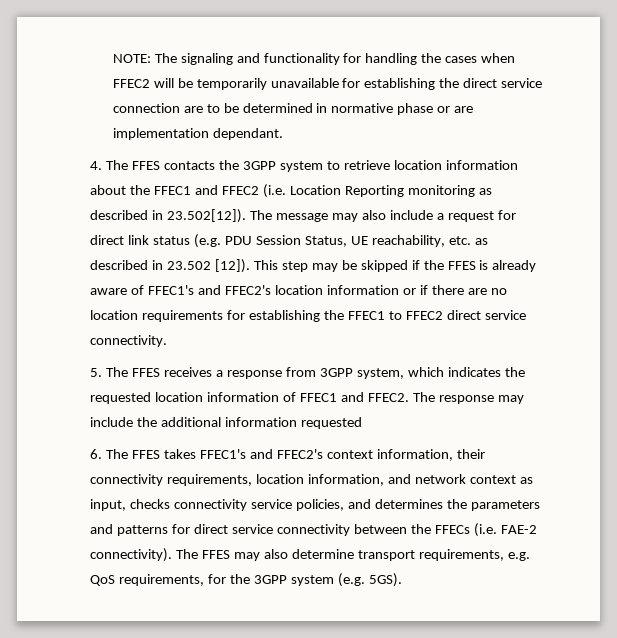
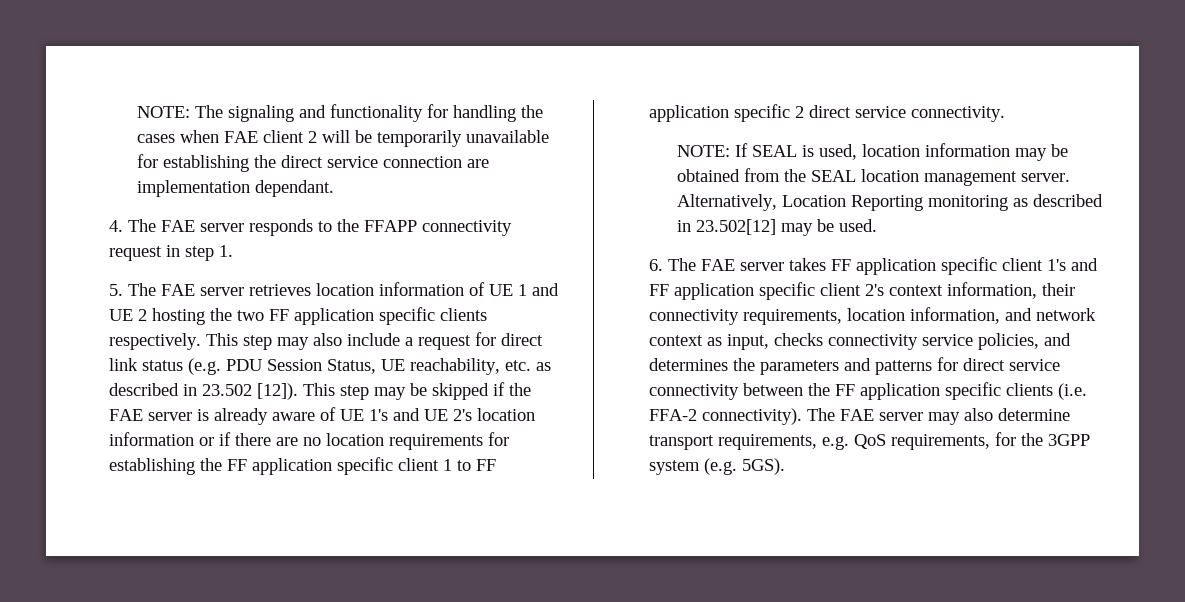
[112,79,150,88] FFEC2 -> [224,130,318,143] FAE client 2
[206,103,474,115] [112,128,283,140] [90,160,518,172] [90,184,492,198] [90,209,329,223] to be determined in normative phase or are implementation dependant. // 4. The FFES contacts the 3GPP system to retrieve location information about the FFEC1 and FFEC2 (i.e. Location Reporting monitoring as described in 23.502[12]). The message -> [137,180,335,197] [108,219,512,236] [108,245,233,261] [108,282,559,296] [108,307,487,325] [108,333,272,350] implementation dependant. // 4. The FAE server responds to the FFAPP connectivity request in step 1. // 5. The FAE server retrieves location information of UE 1 and UE 2 hosting the two FF application specific clients respectively. This step
[447,261,476,270] FFES -> [108,409,192,421] FAE server
[148,285,272,295] FFEC1's and FFEC2's -> [339,408,472,421] UE 1's and UE 2's
[348,310,526,320] [90,335,168,347] [90,367,525,379] [90,392,524,404] [90,417,363,429] [90,449,323,459] FFEC1 to FFEC2 direct service connectivity. // 5. The FFES receives a response from 3GPP system, which indicates the requested location information of FFEC1 and FFEC2. The response may include the additional information requested // 6. The FFES takes FFEC1's and FFEC2's -> [226,457,496,475] [648,104,1005,122] [677,143,1069,161] [677,168,1071,186] [677,194,1104,211] [677,219,878,236] [648,257,1098,275] [648,282,884,300] FF application specific client 1 to FF application specific 2 direct service connectivity. // NOTE: If SEAL is used, location information may be obtained from the SEAL location management server. Alternatively, Location Reporting monitoring as described in 23.502[12] may be used. // 6. The FAE server takes FF application specific client 1's and FF application specific client 2's
[434,523,537,537] [90,548,231,562] FFECs (i.e. FAE-2 connectivity). The FFES -> [834,382,1087,400] [648,408,923,425] FF application specific clients (i.e. FFA-2 connectivity). The FAE server

